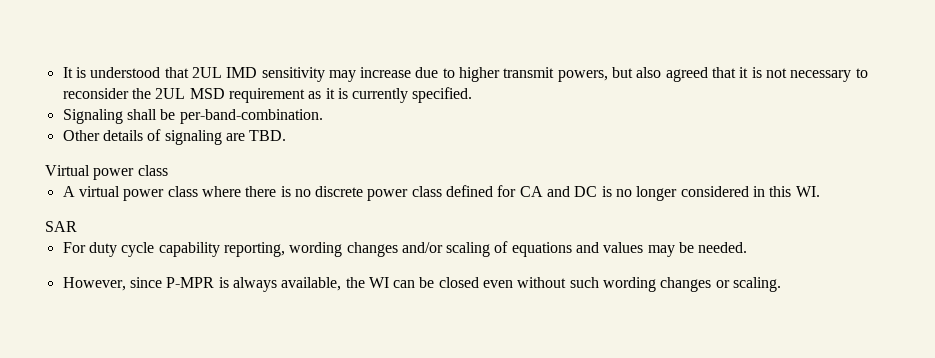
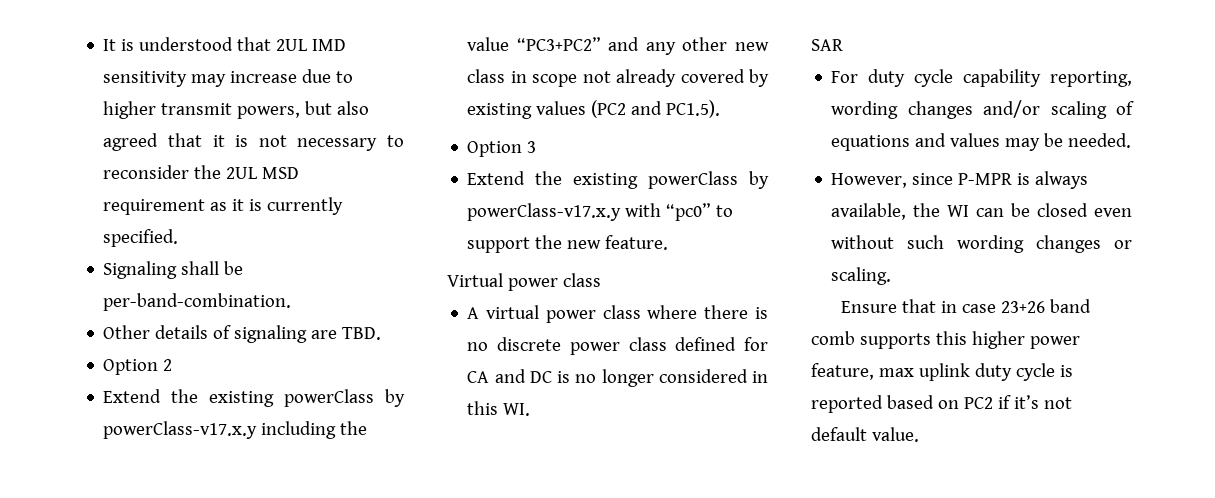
(287, 135) none -> [103,359,173,375] [103,389,405,407] [103,421,368,439] [467,37,769,55] [467,69,769,87] [467,100,721,119] [467,141,537,157] [467,171,769,189] [467,203,734,221] [467,235,669,253] // Option 2 // Extend the existing powerClass by powerClass-v17.x.y including the value “PC3+PC2” and any other new class in scope not already covered by existing values (PC2 and PC1.5). // Option 3 // Extend the existing powerClass by powerClass-v17.x.y with “pc0” to support the new feature.
(782, 284) none -> [840,299,1091,313] [811,331,1080,349] [811,363,1073,381] [811,395,1072,413] [811,427,919,442] // Ensure that in case 23+26 band comb supports this higher power feature, max uplink duty cycle is reported based on PC2 if it’s not default value.

